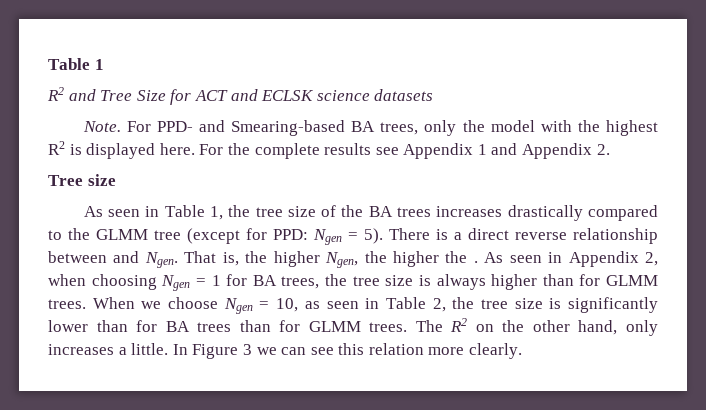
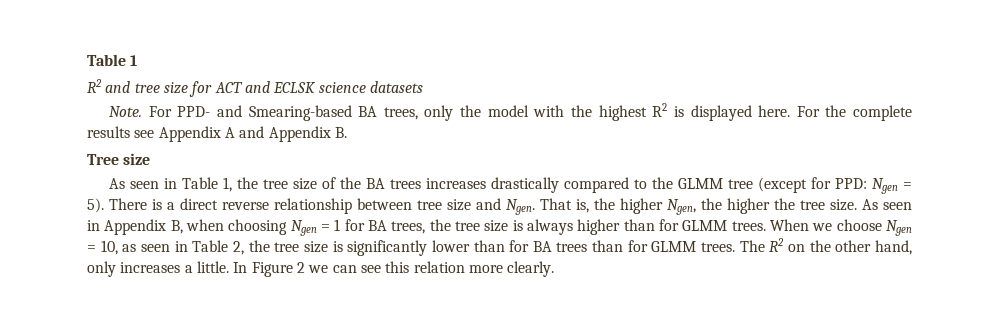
[100,90,166,101] Tree Size -> [134,82,188,94] tree size
[477,144,487,155] 1 -> [224,127,235,138] A
[596,144,610,155] 2. -> [334,127,347,138] B.
(107, 257) none -> [417,199,471,211] tree size
[473,261,478,263] . -> [800,199,857,211] tree size.
[645,252,658,266] 2, -> [170,220,183,234] B,
[242,344,252,355] 3 -> [296,262,305,273] 2

